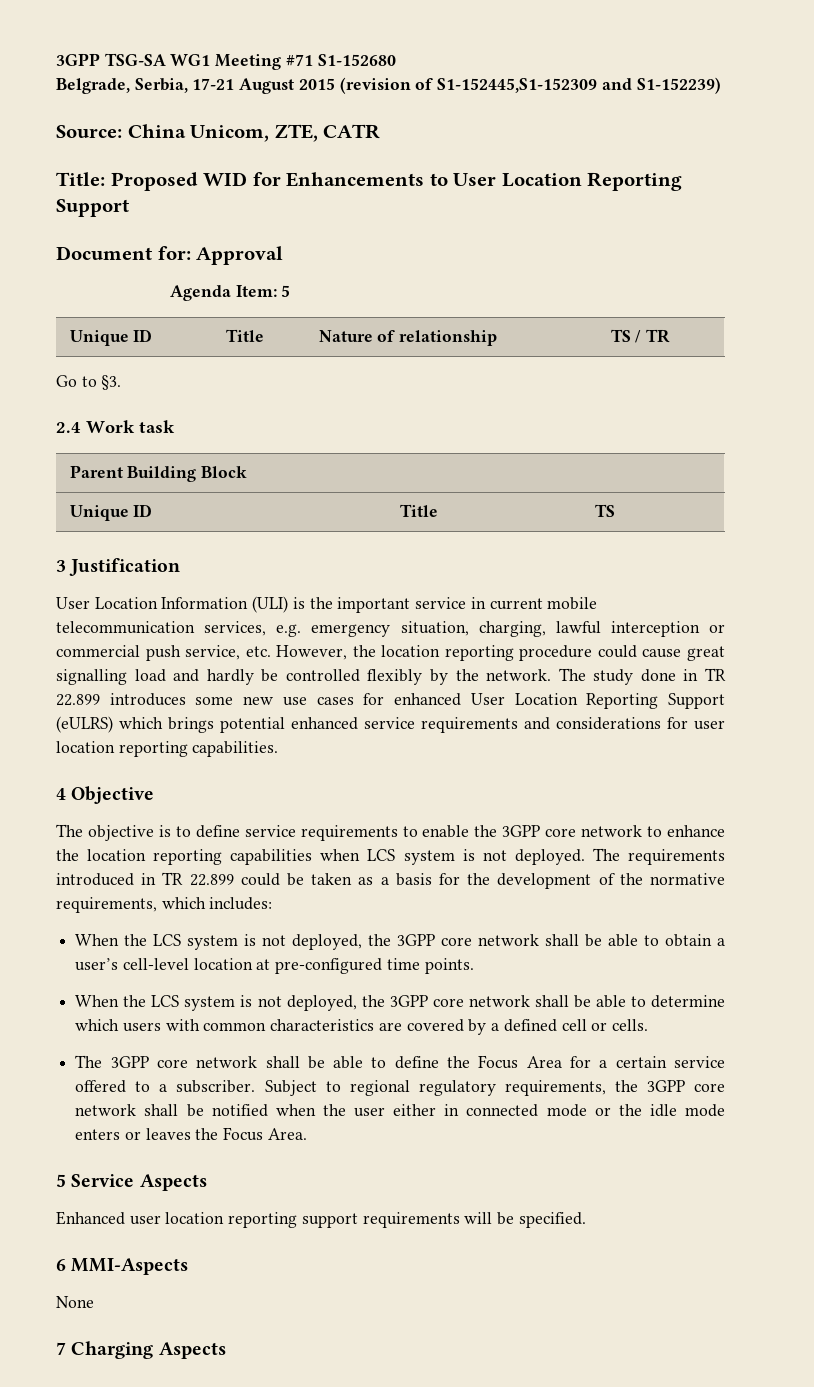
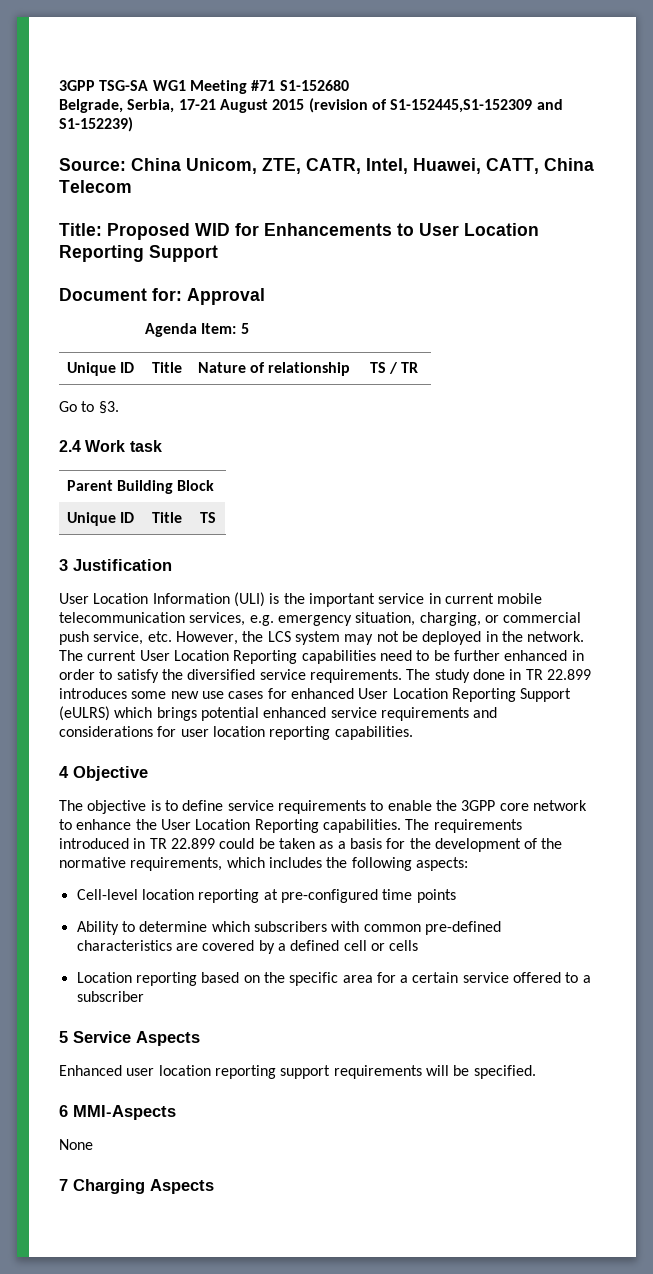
[323,124,381,139] CATR -> [306,158,594,174] [59,180,132,193] CATR, Intel, Huawei, CATT, China Telecom
[555,621,700,637] lawful interception -> (481, 619) none
[381,645,725,661] [56,669,552,685] location reporting procedure could cause great signalling load and hardly be controlled flexibly by the network. -> [267,631,585,645] [59,650,584,664] [59,669,402,683] LCS system may not be deployed in the network. The current User Location Reporting capabilities need to be further enhanced in order to satisfy the diversified service requirements.
[87,849,585,865] location reporting capabilities when LCS system is not deployed. -> [160,819,401,833] User Location Reporting capabilities.
[209,897,273,910] [75,934,725,950] [75,958,474,974] [75,995,626,1011] includes: // When the LCS system is not deployed, the 3GPP core network shall be able to obtain a user’s cell-level location at pre-configured time points. // When the LCS system is not deployed, the 3GPP core network shall be able -> [268,857,468,871] [76,889,456,903] [76,921,119,935] includes the following aspects: // Cell-level location reporting at pre-configured time points // Ability
[122,1022,161,1032] users -> [253,921,327,932] subscribers
(267, 1026) none -> [424,921,501,935] pre-defined
[611,1019,648,1031] [75,1055,562,1069] cells. // The 3GPP core network shall be able to define the Focus Area -> [389,940,419,951] [76,972,373,986] cells // Location reporting based on the specific area
[176,1080,726,1096] [75,1104,725,1117] [75,1127,307,1141] subscriber. Subject to regional regulatory requirements, the 3GPP core network shall be notified when the user either in connected mode or the idle mode enters or leaves the Focus Area. -> [76,991,144,1002] subscriber

